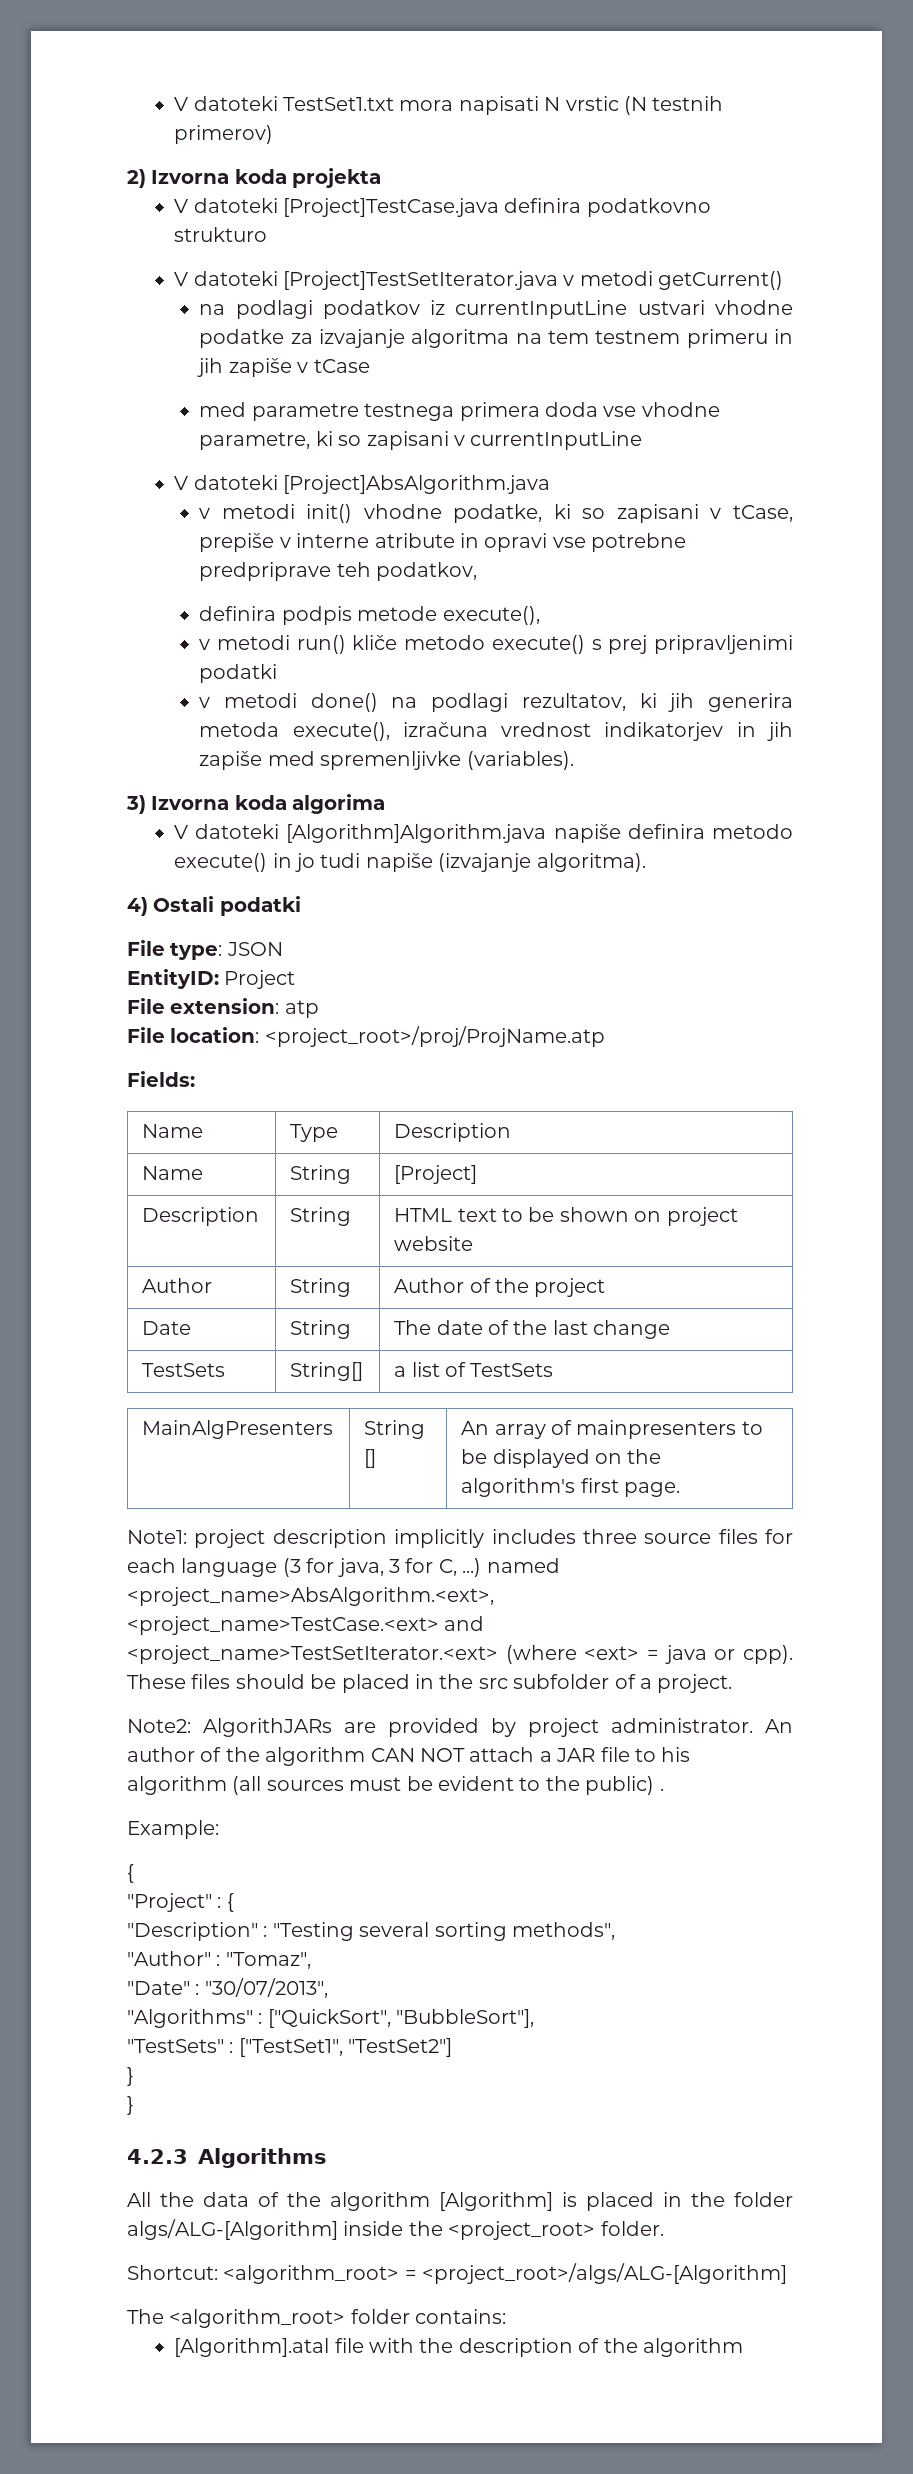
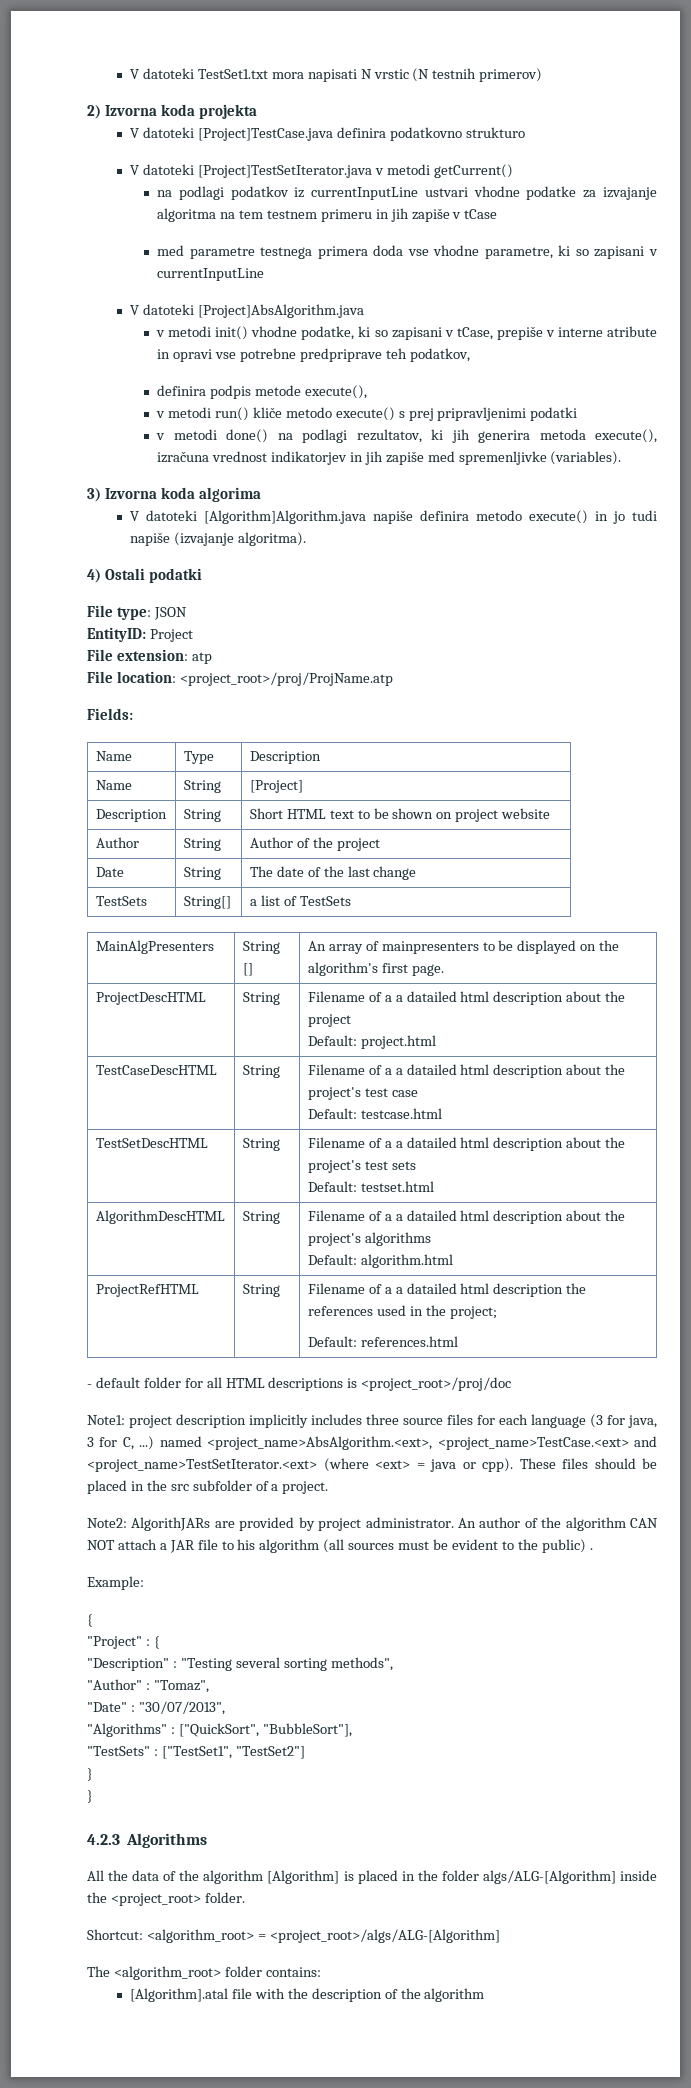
(352, 1216) none -> [249,808,283,819] Short
(680, 1489) none -> [95,992,206,1005] [242,992,280,1005] [307,991,626,1005] [307,1014,351,1027] [307,1035,436,1049] [95,1065,217,1075] [242,1065,280,1078] [307,1064,626,1078] [307,1087,418,1100] [307,1108,442,1119] [95,1138,208,1148] [242,1138,280,1151] [307,1137,626,1151] [307,1160,416,1173] [307,1181,434,1192] [95,1210,225,1224] [242,1211,280,1224] [307,1210,626,1224] [307,1232,431,1246] [307,1254,453,1268] [95,1284,199,1297] [242,1284,280,1297] [307,1283,587,1297] [307,1305,497,1319] [307,1336,458,1347] [87,1377,512,1391] // ProjectDescHTML | String | Filename of a a datailed html description about the project // Default: project.html // TestCaseDescHTML | String | Filename of a a datailed html description about the project's test case // Default: testcase.html // TestSetDescHTML | String | Filename of a a datailed html description about the project's test sets // Default: testset.html // AlgorithmDescHTML | String | Filename of a a datailed html description about the project's algorithms // Default: algorithm.html // ProjectRefHTML | String | Filename of a a datailed html description the references used in the project; // Default: references.html // - default folder for all HTML descriptions is <project_root>/proj/doc

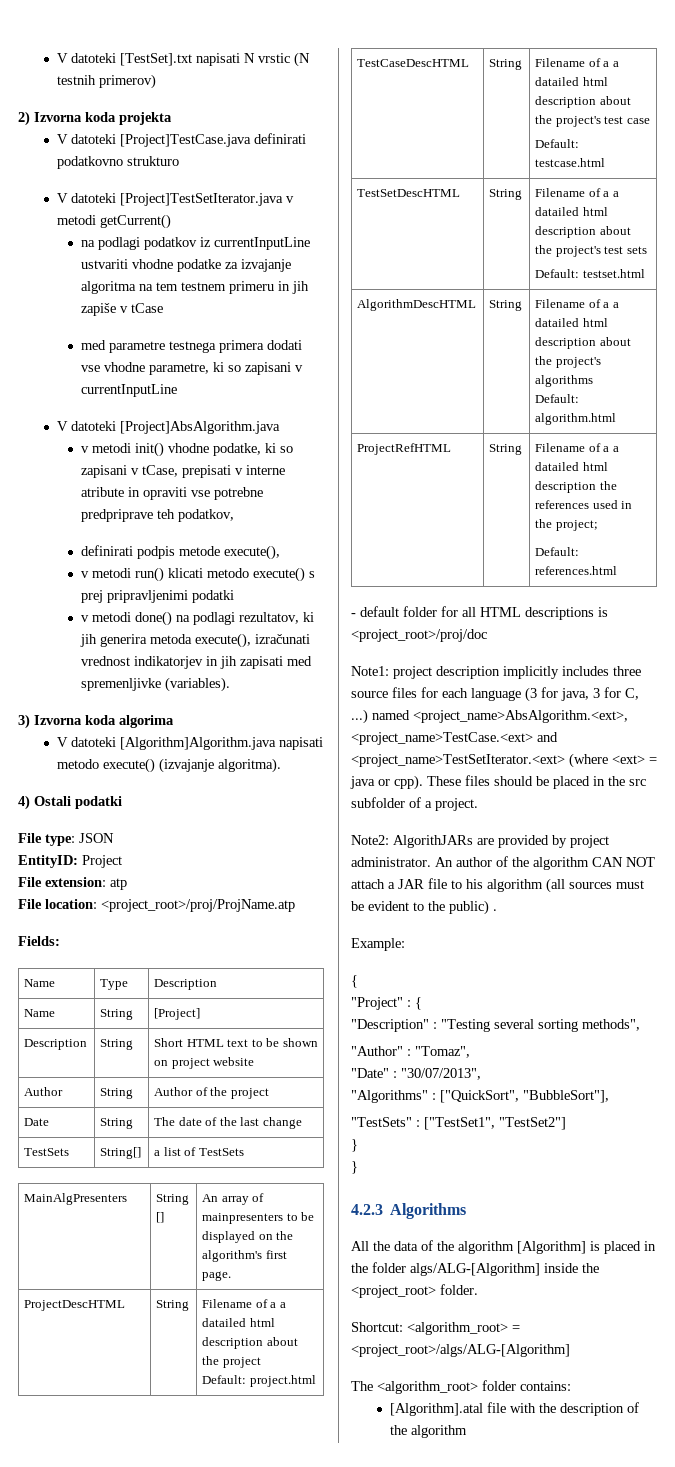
[130,68,304,79] V datoteki TestSet1.txt mora -> [57,53,193,66] V datoteki [TestSet].txt
[336,127,386,138] definira -> [254,133,307,144] definirati
[424,187,468,197] ustvari -> [80,259,128,269] ustvariti
[373,245,404,256] doda -> [266,340,302,350] dodati
[496,326,543,340] prepiše -> [181,465,231,478] prepisati
[173,349,213,362] opravi -> [142,487,187,500] opraviti
[157,385,207,396] definira -> [80,545,133,556] definirati
[252,407,282,418] kliče -> [167,568,203,578] klicati
[157,451,210,463] izračuna -> [254,634,310,644] izračunati
[385,451,424,465] zapiše -> [239,656,283,669] zapisati
[373,510,657,524] [130,532,171,546] napiše definira metodo execute() in jo tudi napiše -> [279,737,324,750] [57,758,156,773] napisati metodo execute()

